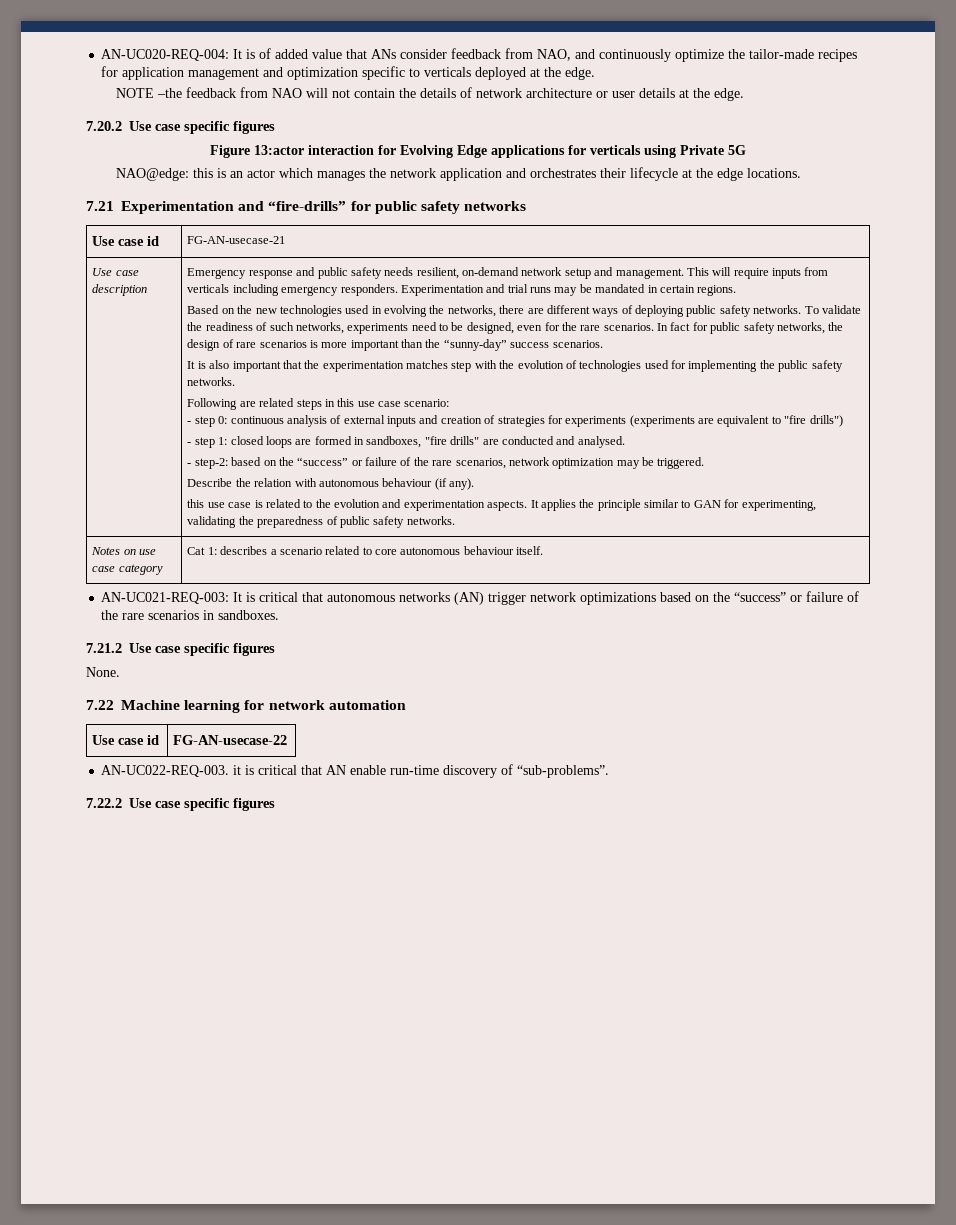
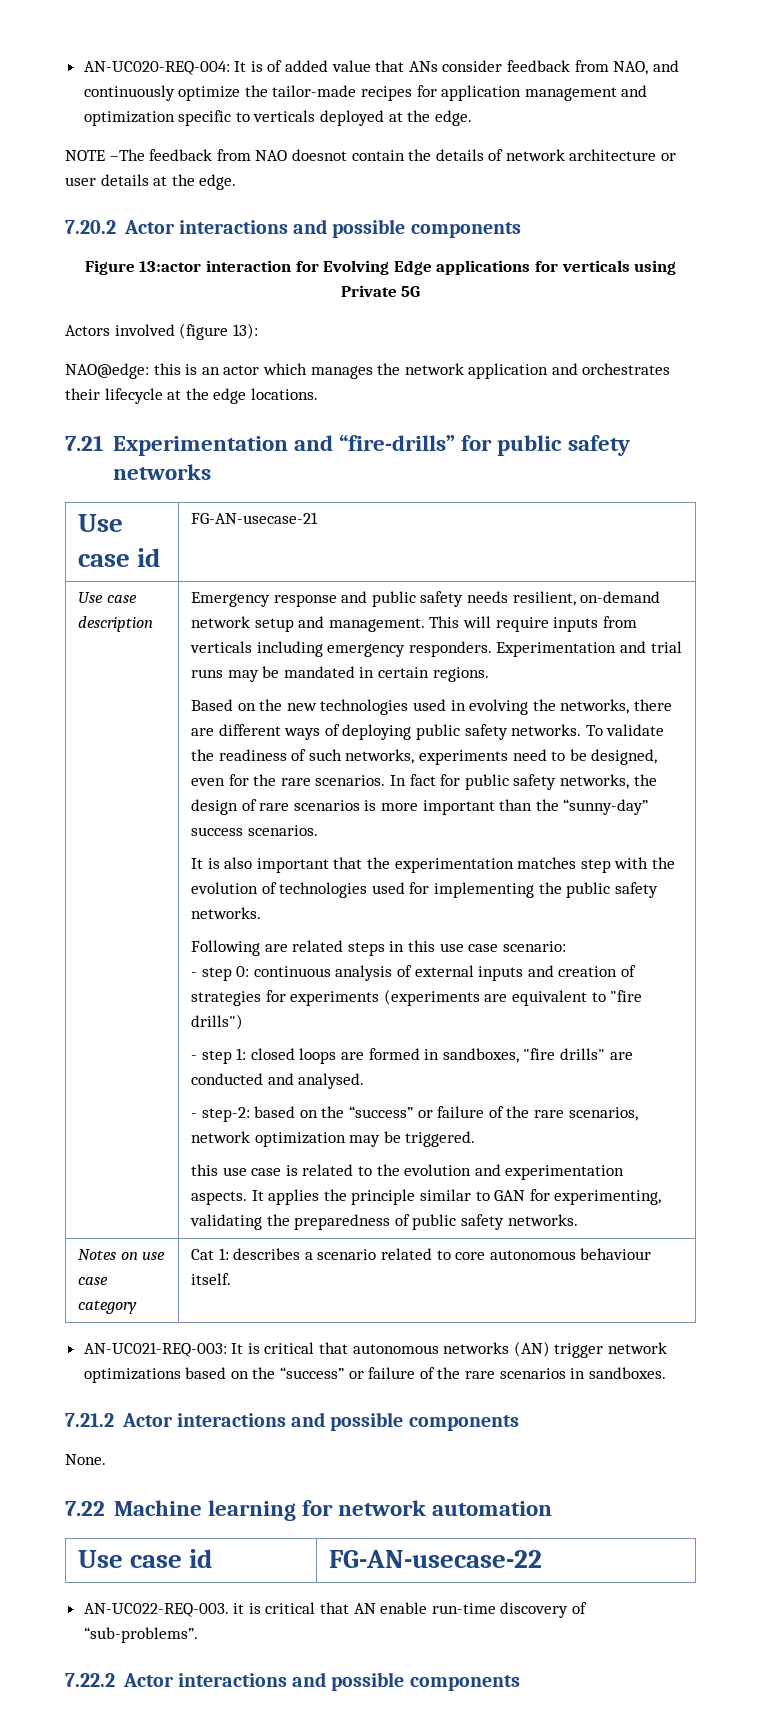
[156,88,182,98] –the -> [109,149,145,161] –The
[305,88,350,98] will not -> [291,149,347,161] doesnot
[129,121,275,134] Use case specific figures -> [123,219,521,238] Actor interactions and possible components
(746, 150) none -> [65,323,258,340] // Actors involved (figure 13):
[187,478,475,490] // Describe the relation with autonomous behaviour (if any). -> (476, 1139) none
[129,643,275,656] Use case specific figures -> [121,1412,519,1431] Actor interactions and possible components
[129,798,275,811] Use case specific figures -> [122,1672,520,1691] Actor interactions and possible components

